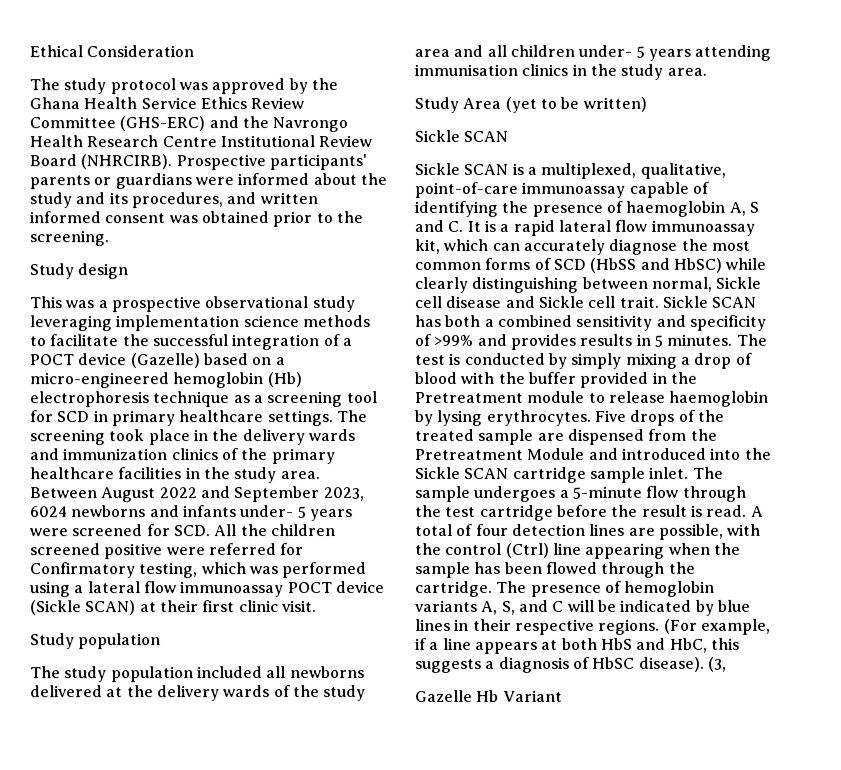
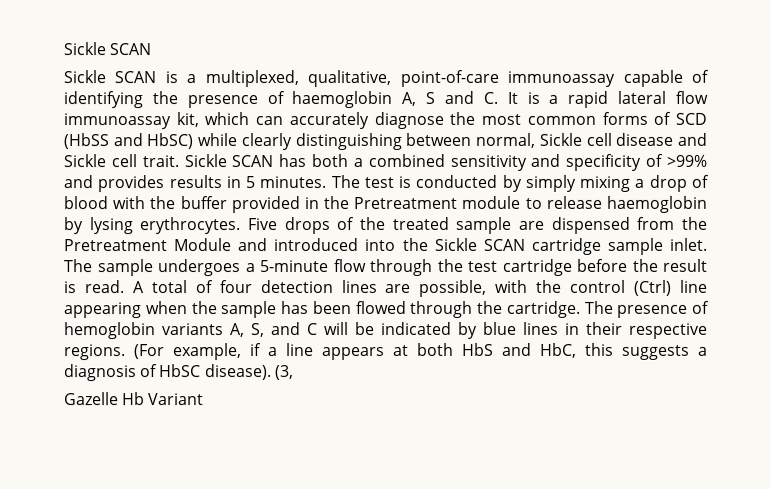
[29,45,195,58] [29,78,338,95] [29,97,305,110] [29,116,349,133] [29,135,373,148] [29,154,367,171] [29,173,387,190] [29,192,318,209] [29,211,363,228] [29,230,109,247] [29,263,129,280] [29,296,355,313] [29,315,370,332] [29,334,352,351] [29,353,285,369] [29,372,303,389] [30,391,378,408] [30,410,368,427] [30,429,356,446] [30,448,336,465] [30,467,321,484] [30,486,365,503] [30,505,353,522] [30,524,336,537] [30,543,305,560] [30,562,368,579] [30,581,385,598] [30,600,317,616] [30,633,162,650] [30,666,365,683] [30,685,367,702] [414,44,772,61] [414,63,707,80] [414,96,647,114] Ethical Consideration // The study protocol was approved by the Ghana Health Service Ethics Review Committee (GHS-ERC) and the Navrongo Health Research Centre Institutional Review Board (NHRCIRB). Prospective participants' parents or guardians were informed about the study and its procedures, and written informed consent was obtained prior to the screening. // Study design // This was a prospective observational study leveraging implementation science methods to facilitate the successful integration of a POCT device (Gazelle) based on a micro-engineered hemoglobin (Hb) electrophoresis technique as a screening tool for SCD in primary healthcare settings. The screening took place in the delivery wards and immunization clinics of the primary healthcare facilities in the study area. Between August 2022 and September 2023, 6024 newborns and infants under- 5 years were screened for SCD. All the children screened positive were referred for Confirmatory testing, which was performed using a lateral flow immunoassay POCT device (Sickle SCAN) at their first clinic visit. // Study population // The study population included all newborns delivered at the delivery wards of the study area and all children under- 5 years attending immunisation clinics in the study area. // Study Area (yet to be written) // -> (63, 49) none

